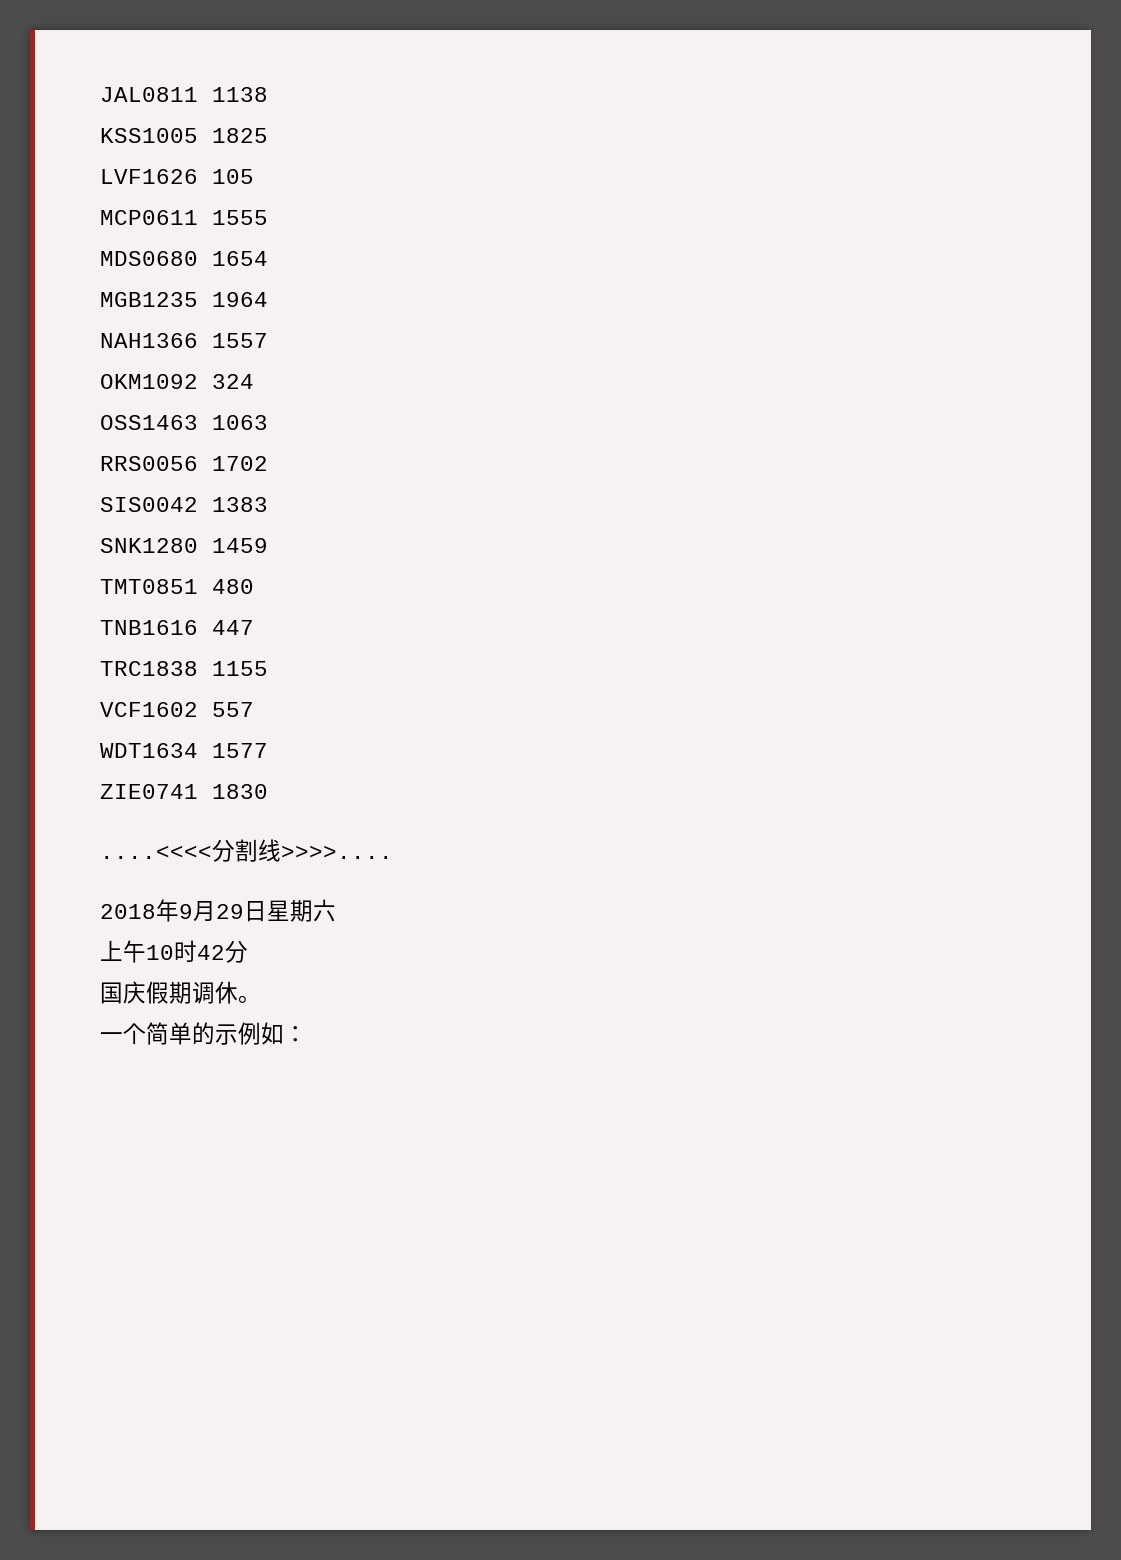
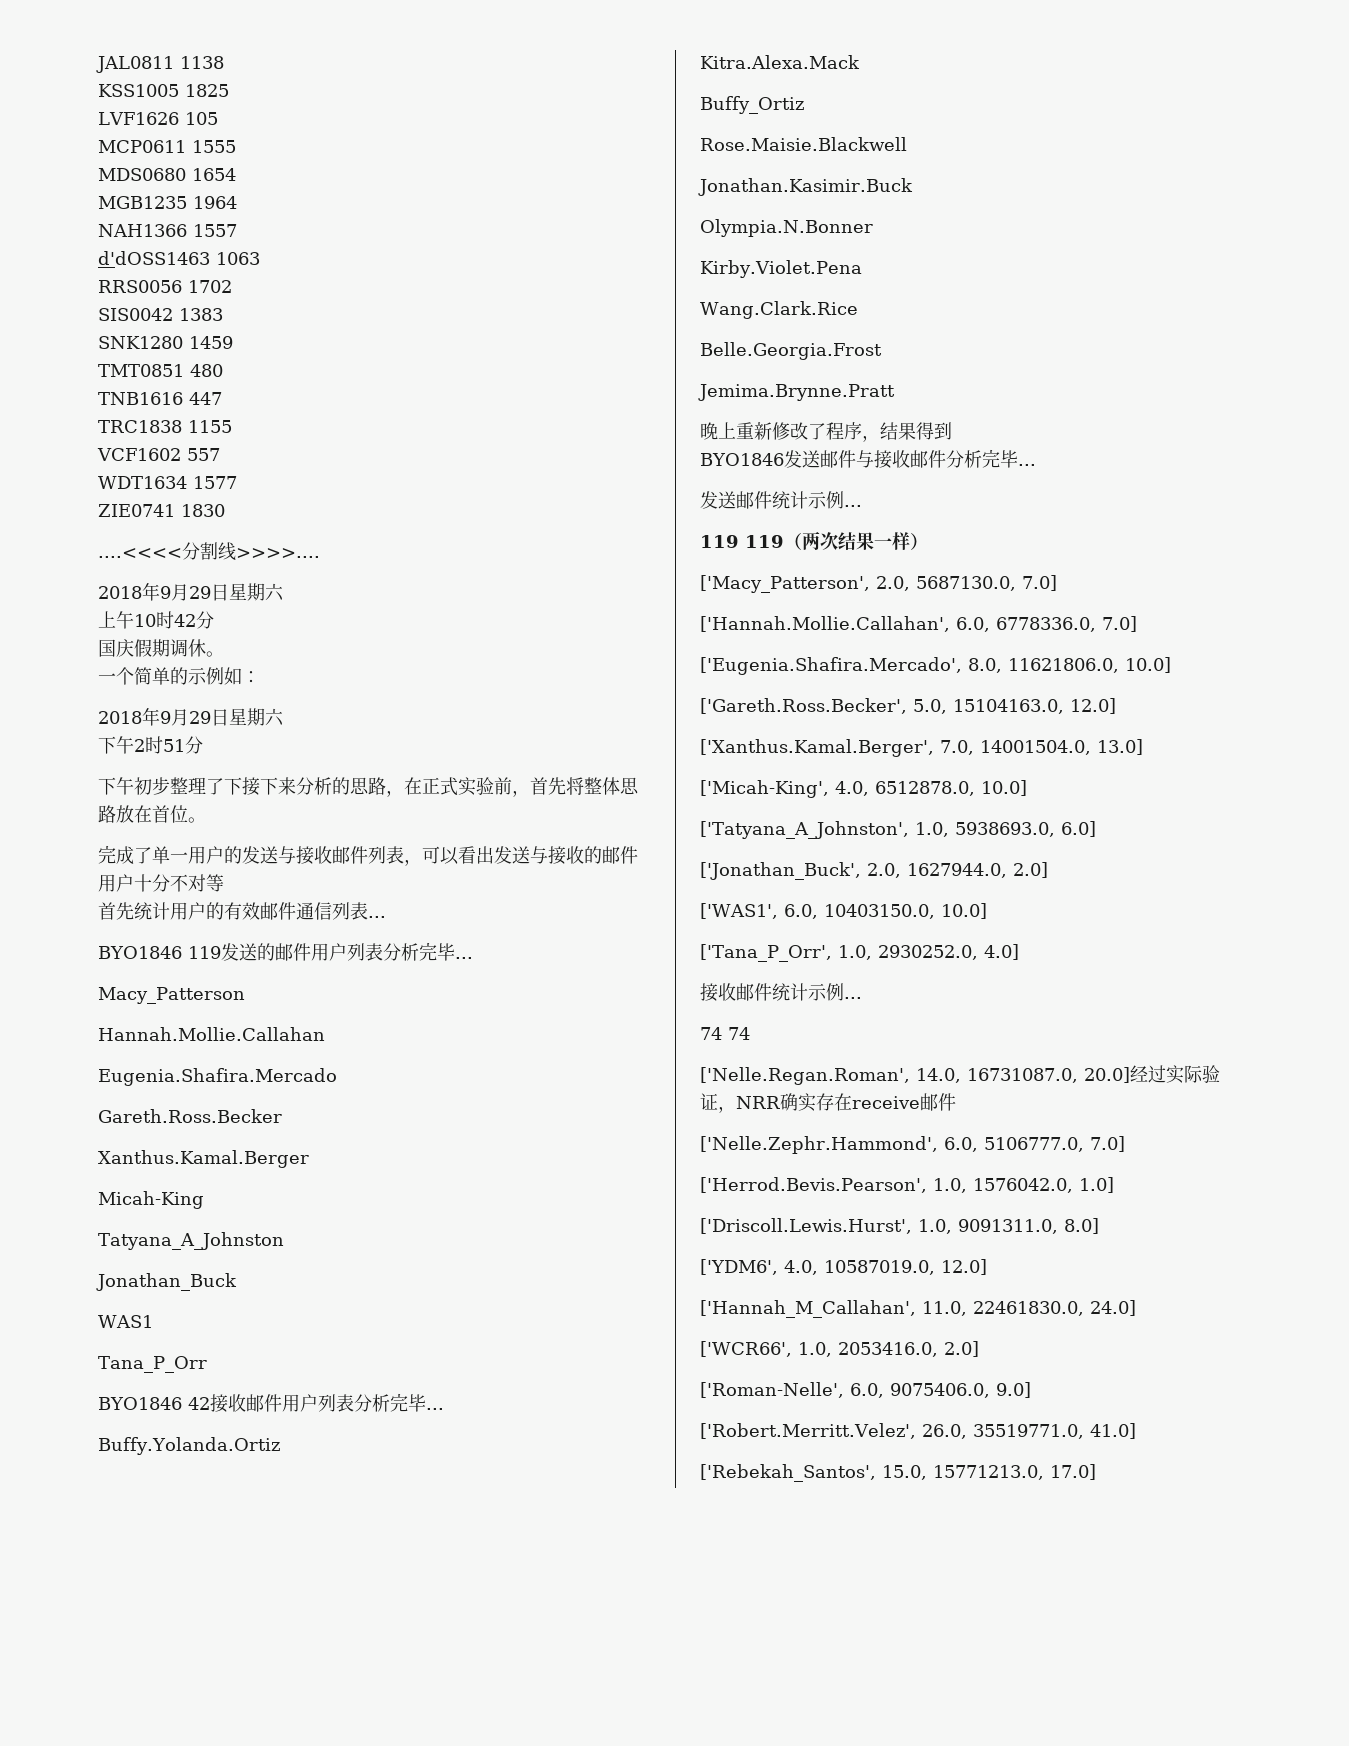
[100,374,254,389] [100,415,198,430] OKM1092 324 // OSS1463 -> [98,251,210,265] d'dOSS1463
(307, 1034) none -> [98,707,284,726] [98,736,203,754] [98,777,639,797] [98,805,206,823] [98,845,638,866] [98,874,224,892] [98,902,386,920] [98,942,473,961] [98,987,245,1004] [98,1027,325,1041] [98,1068,337,1086] [98,1109,282,1123] [98,1150,309,1168] [98,1191,204,1209] [98,1232,284,1250] [96,1273,237,1291] [98,1315,153,1328] [98,1356,207,1373] [98,1393,444,1413] [98,1437,280,1455] [700,55,860,69] [700,96,804,114] [700,137,907,151] [698,178,913,196] [700,219,873,237] [700,260,862,278] [700,301,858,319] [700,342,882,360] [698,384,895,401] [700,422,952,442] [700,449,1036,469] [700,491,862,509] [700,531,928,551] [700,575,1057,593] [700,616,1137,632] [700,657,1171,675] [700,698,1116,714] [700,739,1143,757] [700,780,1027,798] [700,821,1096,839] [700,862,1048,880] [700,903,987,919] [700,944,1019,962] [700,983,862,1002] [700,1027,750,1040] [700,1065,1220,1085] [700,1093,956,1113] [700,1136,1125,1154] [700,1177,1114,1193] [700,1218,1099,1234] [700,1259,987,1275] [700,1300,1136,1318] [700,1341,979,1357] [700,1382,1031,1398] [700,1423,1136,1439] [700,1464,1096,1482] // 2018年9月29日星期六 // 下午2时51分 // 下午初步整理了下接下来分析的思路，在正式实验前，首先将整体思路放在首位。 // 完成了单一用户的发送与接收邮件列表，可以看出发送与接收的邮件用户十分不对等 // 首先统计用户的有效邮件通信列表... // BYO1846 119发送的邮件用户列表分析完毕... // Macy_Patterson // Hannah.Mollie.Callahan // Eugenia.Shafira.Mercado // Gareth.Ross.Becker // Xanthus.Kamal.Berger // Micah-King // Tatyana_A_Johnston // Jonathan_Buck // WAS1 // Tana_P_Orr // BYO1846 42接收邮件用户列表分析完毕... // Buffy.Yolanda.Ortiz // Kitra.Alexa.Mack // Buffy_Ortiz // Rose.Maisie.Blackwell // Jonathan.Kasimir.Buck // Olympia.N.Bonner // Kirby.Violet.Pena // Wang.Clark.Rice // Belle.Georgia.Frost // Jemima.Brynne.Pratt // 晚上重新修改了程序，结果得到 // BYO1846发送邮件与接收邮件分析完毕... // 发送邮件统计示例... // 119 119（两次结果一样） // ['Macy_Patterson', 2.0, 5687130.0, 7.0] // ['Hannah.Mollie.Callahan', 6.0, 6778336.0, 7.0] // ['Eugenia.Shafira.Mercado', 8.0, 11621806.0, 10.0] // ['Gareth.Ross.Becker', 5.0, 15104163.0, 12.0] // ['Xanthus.Kamal.Berger', 7.0, 14001504.0, 13.0] // ['Micah-King', 4.0, 6512878.0, 10.0] // ['Tatyana_A_Johnston', 1.0, 5938693.0, 6.0] // ['Jonathan_Buck', 2.0, 1627944.0, 2.0] // ['WAS1', 6.0, 10403150.0, 10.0] // ['Tana_P_Orr', 1.0, 2930252.0, 4.0] // 接收邮件统计示例... // 74 74 // ['Nelle.Regan.Roman', 14.0, 16731087.0, 20.0]经过实际验证，NRR确实存在receive邮件 // ['Nelle.Zephr.Hammond', 6.0, 5106777.0, 7.0] // ['Herrod.Bevis.Pearson', 1.0, 1576042.0, 1.0] // ['Driscoll.Lewis.Hurst', 1.0, 9091311.0, 8.0] // ['YDM6', 4.0, 10587019.0, 12.0] // ['Hannah_M_Callahan', 11.0, 22461830.0, 24.0] // ['WCR66', 1.0, 2053416.0, 2.0] // ['Roman-Nelle', 6.0, 9075406.0, 9.0] // ['Robert.Merritt.Velez', 26.0, 35519771.0, 41.0] // ['Rebekah_Santos', 15.0, 15771213.0, 17.0]

